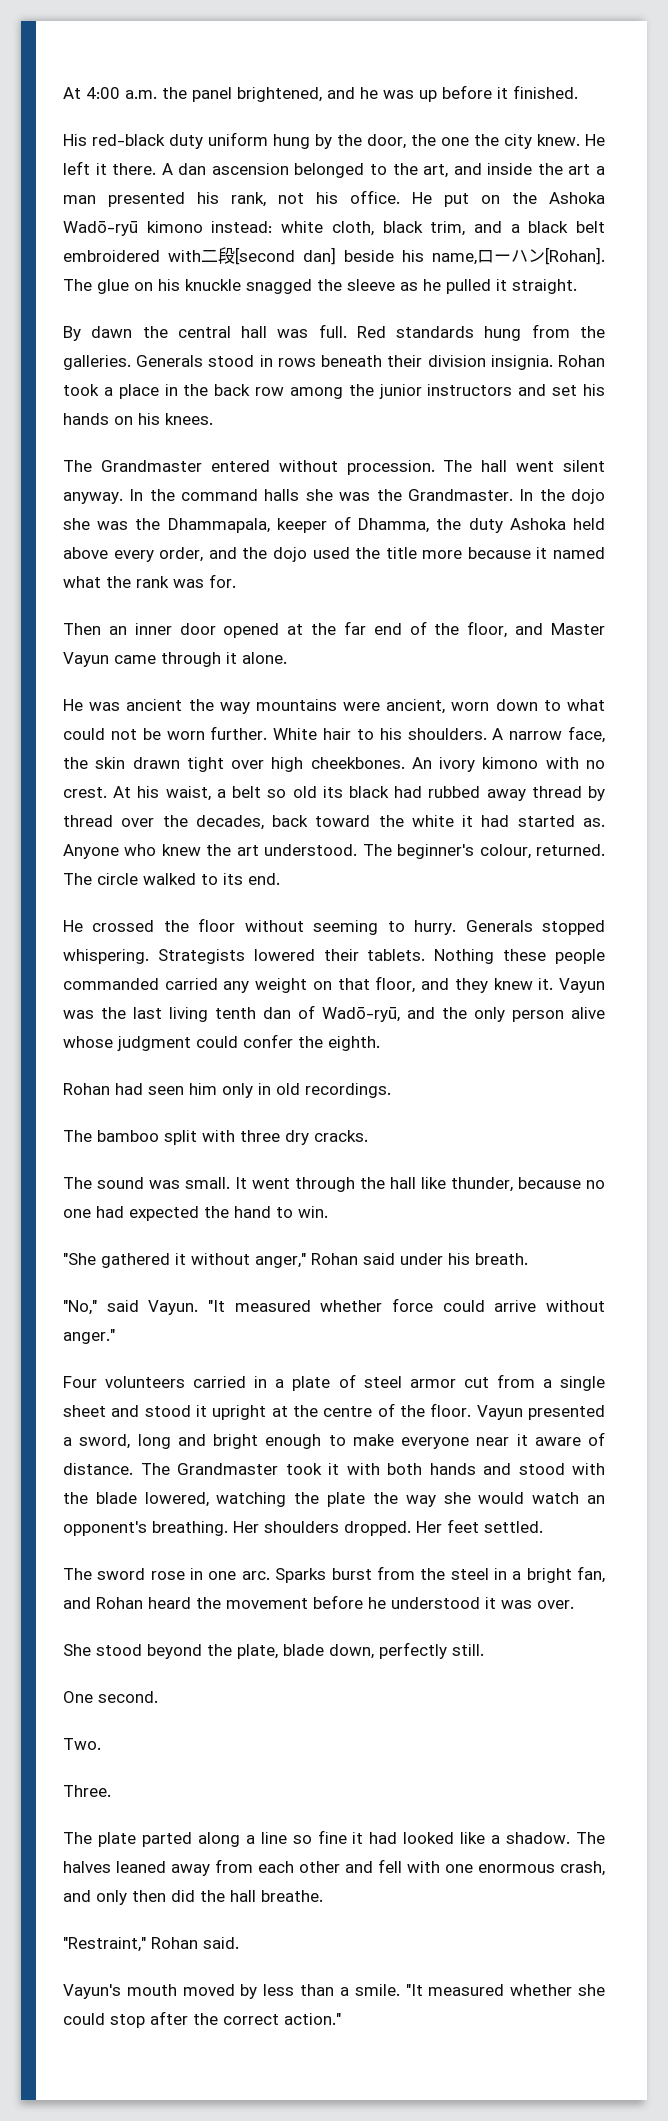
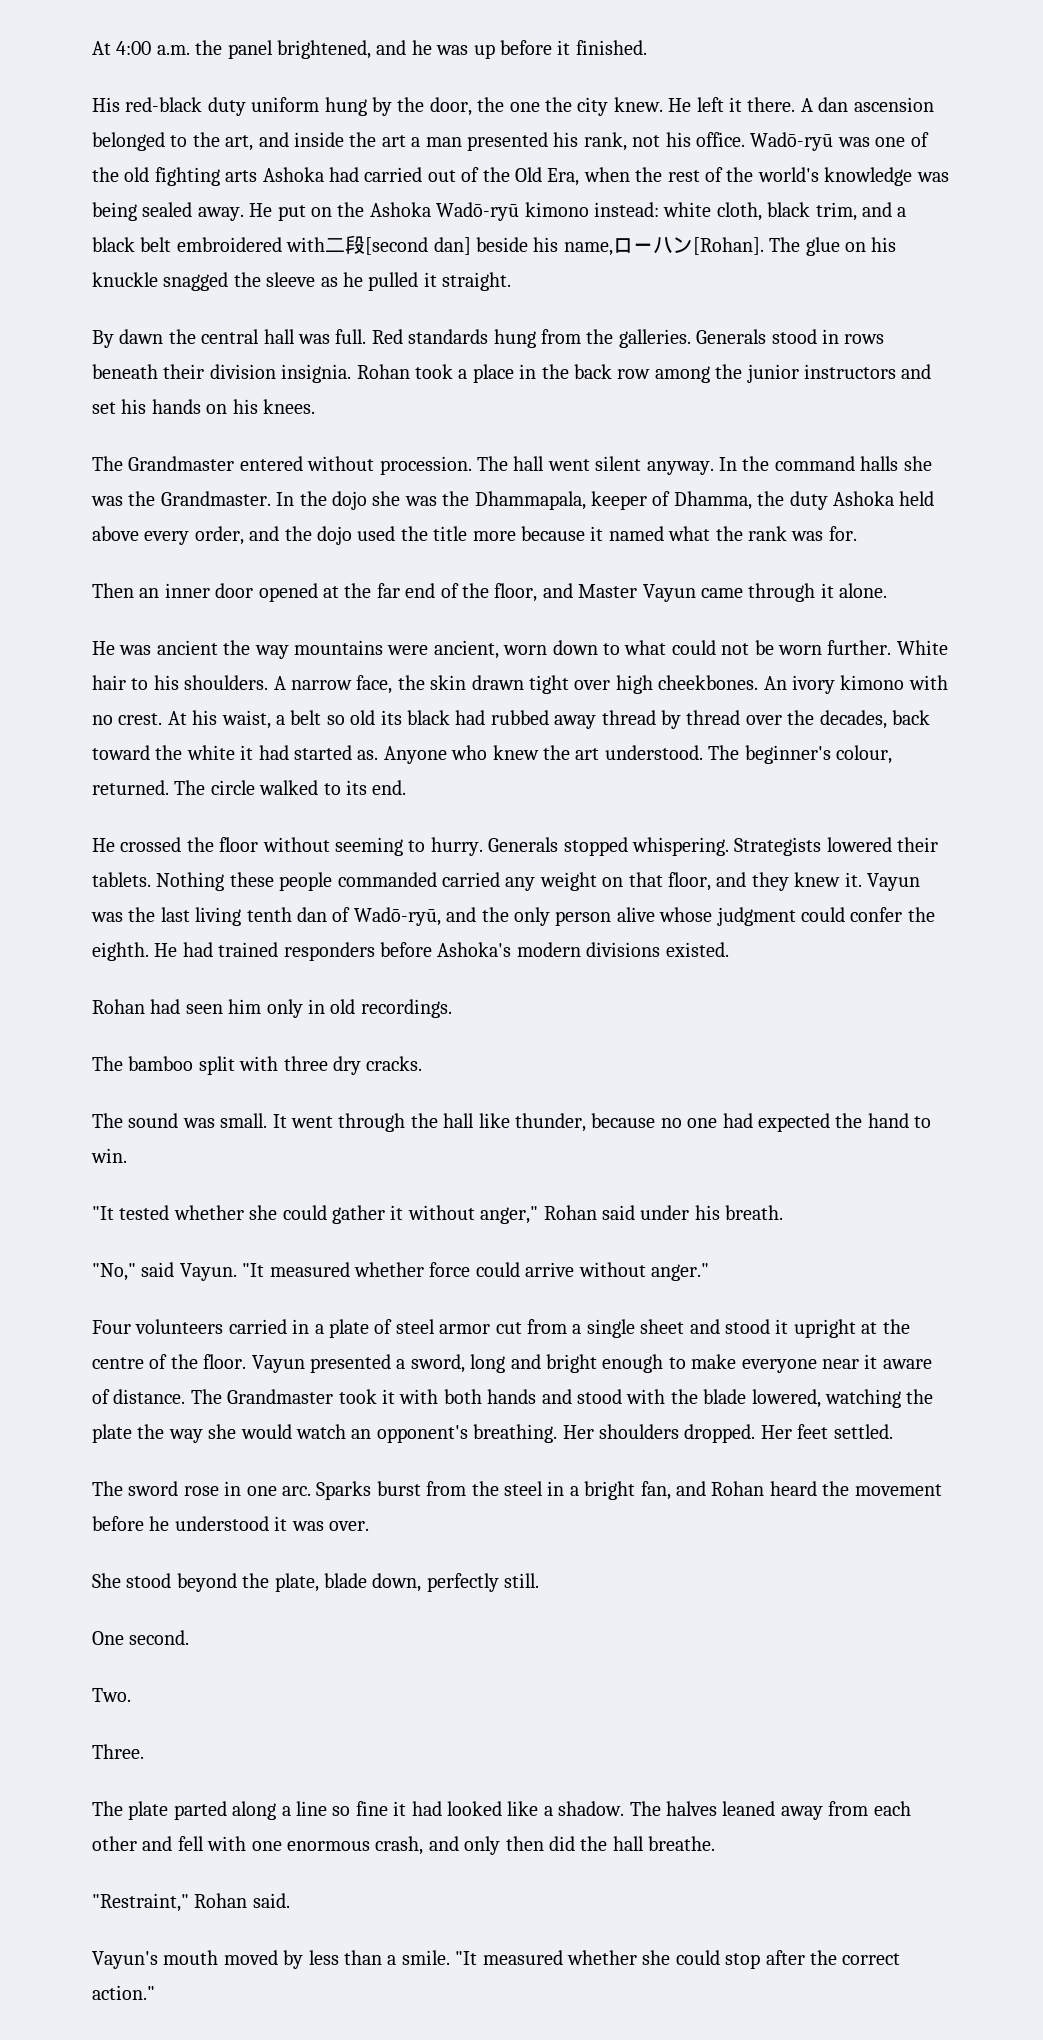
(400, 197) none -> [750,132,929,151] [92,167,949,186] [92,202,244,221] Wadō-ryū was one of the old fighting arts Ashoka had carried out of the Old Era, when the rest of the world's knowledge was being sealed away.
(380, 1043) none -> [154,942,729,961] He had trained responders before Ashoka's modern divisions existed.
[63,1253,170,1268] "She gathered -> [92,1205,385,1224] "It tested whether she could gather

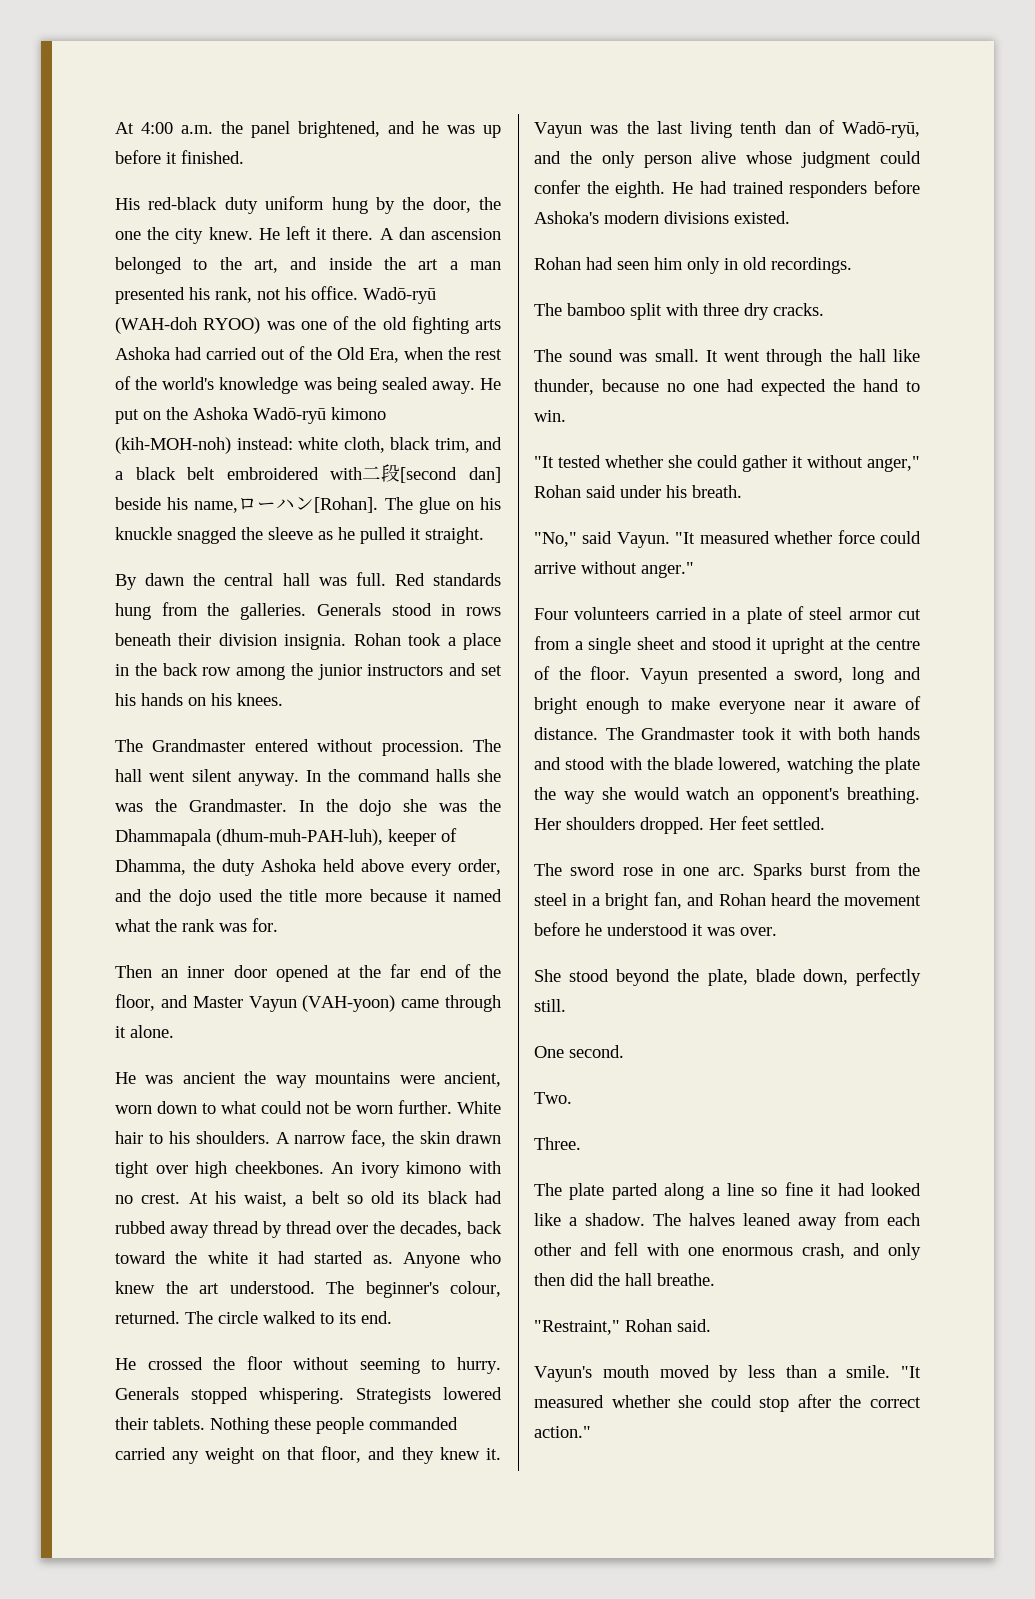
(834, 141) none -> [115,317,261,334] (WAH-doh RYOO)
(589, 209) none -> [115,437,231,454] (kih-MOH-noh)
[474,491,586,510] Dhammapala, -> [115,829,383,846] Dhammapala (dhum-muh-PAH-luh),
(696, 593) none -> [302,995,396,1012] (VAH-yoon)

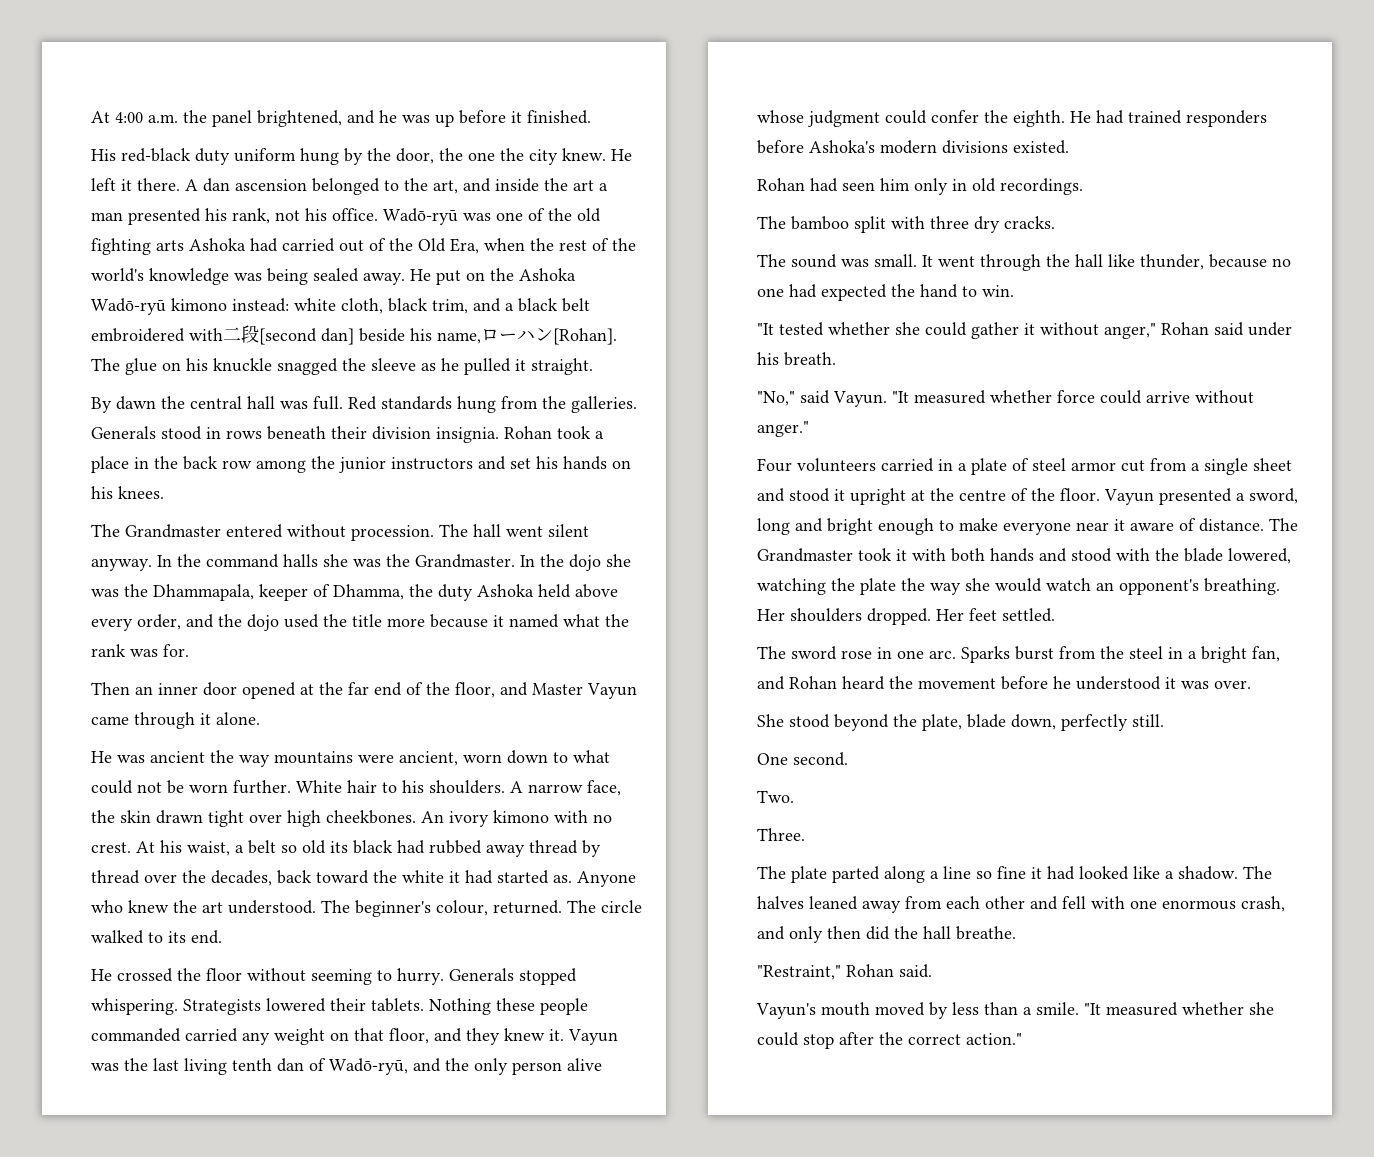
[115,317,261,334] (WAH-doh RYOO) -> (458, 216) none
[115,437,231,454] (kih-MOH-noh) -> (227, 304) none
[115,829,383,846] Dhammapala (dhum-muh-PAH-luh), -> [153,584,254,601] Dhammapala,
[302,995,396,1012] (VAH-yoon) -> (637, 691) none

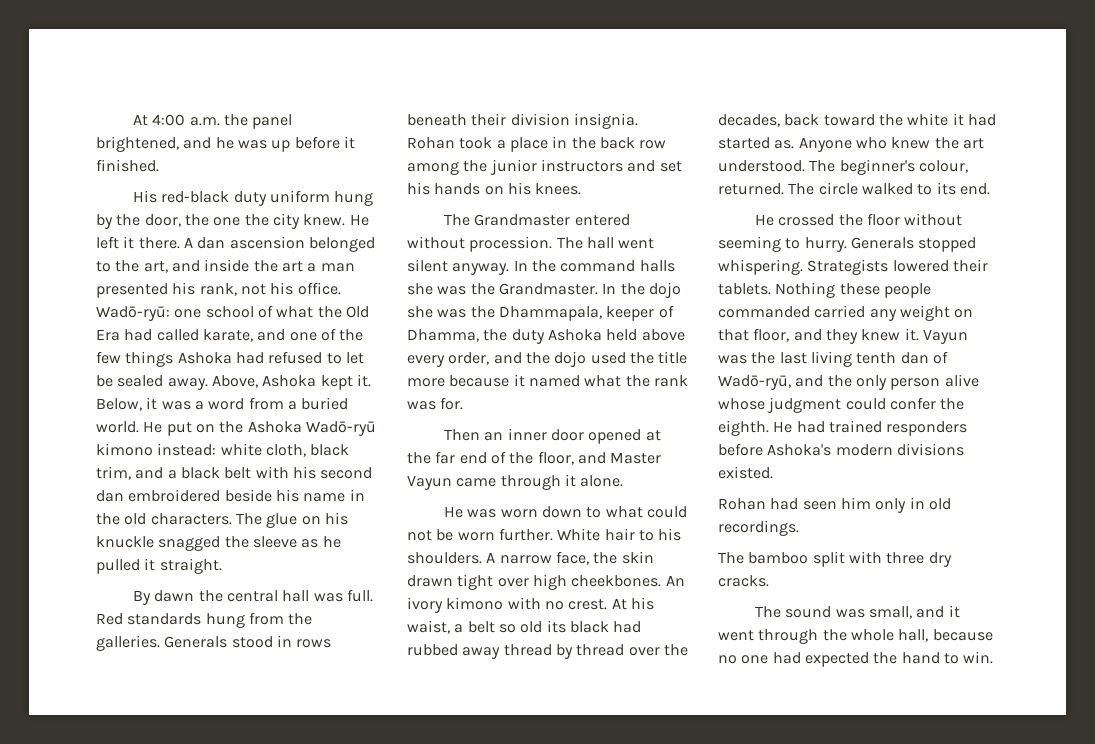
[383,208,601,225] [91,238,636,255] [91,268,405,285] Wadō-ryū was one of the old fighting arts Ashoka had carried out of the Old Era, when the rest of the world's knowledge was being sealed away. -> [96,305,369,321] [96,328,364,342] [96,351,364,367] [96,374,371,390] [96,397,349,411] [96,421,139,433] Wadō-ryū: one school of what the Old Era had called karate, and one of the few things Ashoka had refused to let be sealed away. Above, Ashoka kept it. Below, it was a word from a buried world.
[91,325,617,345] embroidered with二段[second dan] beside his name,ローハン[Rohan]. -> [255,466,373,479] [96,489,365,502] [96,513,232,525] with his second dan embroidered beside his name in the old characters.
[150,750,458,767] ancient the way mountains were ancient, -> (497, 513) none
[874,254,1204,271] small. It went through the hall like thunder, -> [869,605,960,619] [718,629,929,644] small, and it went through the whole hall,
[757,322,1292,339] [757,352,836,366] [757,390,1254,407] [757,421,809,437] [757,458,1292,475] [757,488,1298,505] [757,518,1298,535] [757,548,1291,564] [757,578,1280,595] [757,608,1055,625] [757,646,1280,663] [757,676,1251,690] [757,714,1164,731] [757,752,848,766] [757,790,794,803] [757,828,805,841] [757,866,1272,883] [757,896,1285,913] [757,926,1016,943] [757,964,932,980] [756,1002,1274,1019] [757,1032,1022,1049] // "It tested whether she could gather it without anger," Rohan said under his breath. // "No," said Vayun. "It measured whether force could arrive without anger." // Four volunteers carried in a plate of steel armor cut from a single sheet and stood it upright at the centre of the floor. Vayun presented a sword, long and bright enough to make everyone near it aware of distance. The Grandmaster took it with both hands and stood with the blade lowered, watching the plate the way she would watch an opponent's breathing. Her shoulders dropped. Her feet settled. // The sword rose in one arc. Sparks burst from the steel in a bright fan, and Rohan heard the movement before he understood it was over. // She stood beyond the plate, blade down, perfectly still. // One second. // Two. // Three. // The plate parted along a line so fine it had looked like a shadow. The halves leaned away from each other and fell with one enormous crash, and only then did the hall breathe. // "Restraint," Rohan said. // Vayun's mouth moved by less than a smile. "It measured whether she could stop after the correct action." -> (994, 657) none

